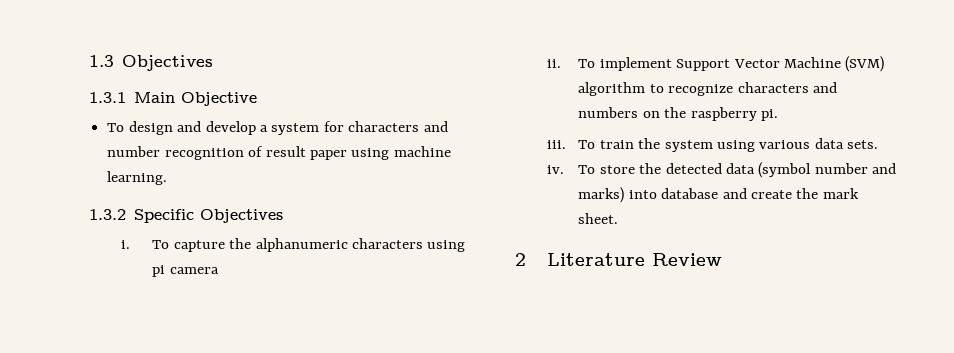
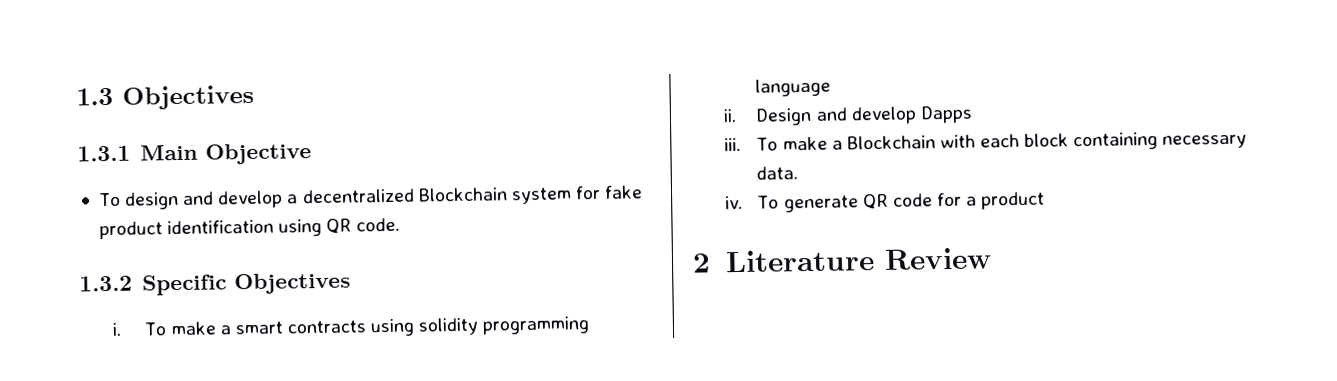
[271,121,448,135] [107,146,451,160] [107,171,168,185] system for characters and number recognition of result paper using machine learning. -> [301,185,644,205] [98,217,401,240] decentralized Blockchain system for fake product identification using QR code.
[173,238,466,252] [152,265,219,277] [546,56,885,72] [578,82,837,96] [578,107,778,121] [546,138,879,152] [546,162,897,178] [578,187,859,203] [578,213,619,224] capture the alphanumeric characters using pi camera // ii. To implement Support Vector Machine (SVM) algorithm to recognize characters and numbers on the raspberry pi. // iii. To train the system using various data sets. // iv. To store the detected data (symbol number and marks) into database and create the mark sheet. -> [170,316,591,337] [755,78,832,97] [722,105,973,126] [723,131,1248,152] [756,166,799,180] [724,191,1046,213] make a smart contracts using solidity programming language // ii. Design and develop Dapps // iii. To make a Blockchain with each block containing necessary data. // iv. To generate QR code for a product

